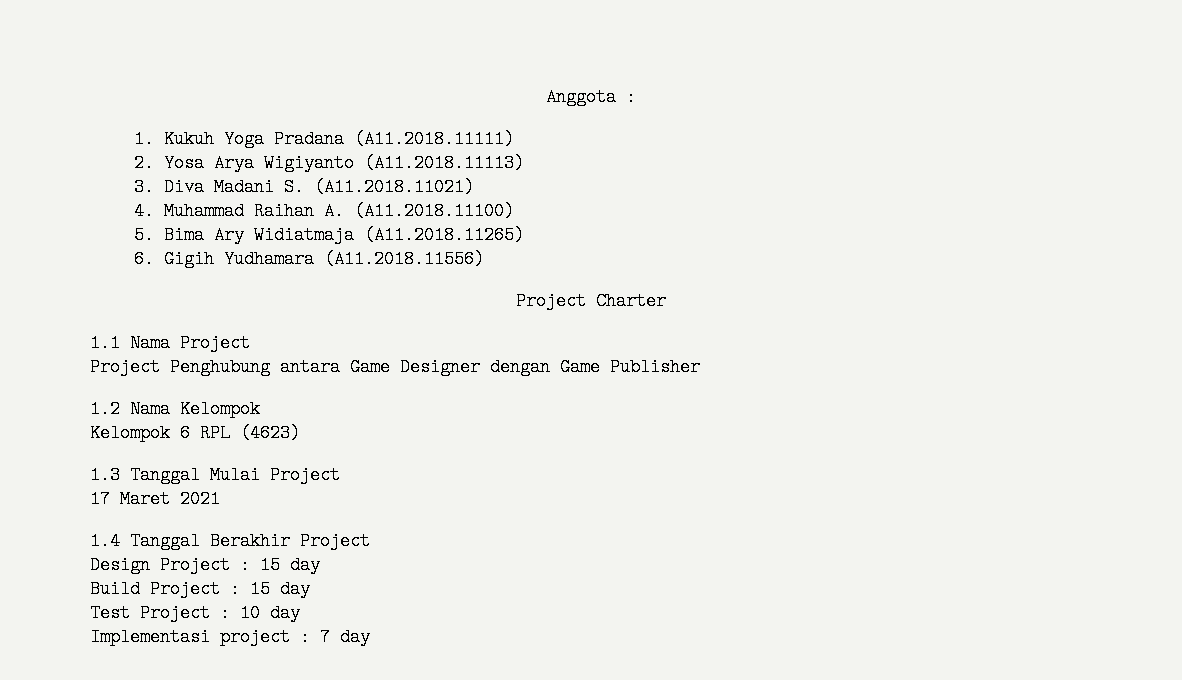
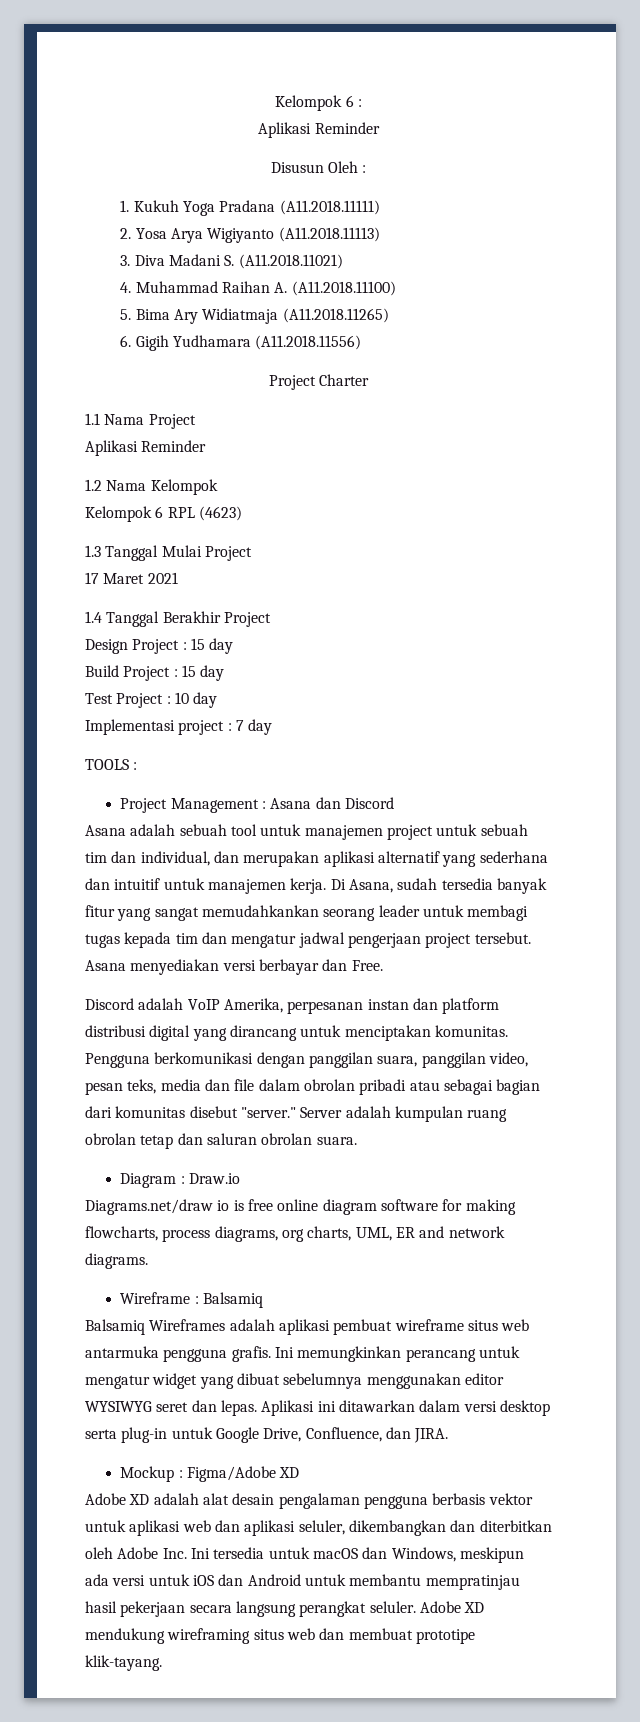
[546,88,616,106] Anggota -> [275,95,362,111] [258,122,380,138] [270,161,358,173] Kelompok 6 : // Aplikasi Reminder // Disusun Oleh
[90,358,700,376] Project Penghubung antara Game Designer dengan Game Publisher -> [85,440,207,456] Aplikasi Reminder
(370, 637) none -> [85,759,138,770] [120,797,394,813] [85,824,528,840] [85,851,548,867] [85,878,547,894] [85,905,529,921] [85,932,531,948] [85,959,383,975] [85,998,500,1014] [85,1025,508,1041] [85,1052,528,1068] [85,1079,541,1095] [85,1106,508,1122] [85,1133,357,1149] [120,1173,240,1188] [85,1199,516,1215] [85,1226,505,1242] [85,1253,148,1269] [120,1292,263,1308] [85,1319,530,1335] [85,1346,520,1362] [85,1373,504,1389] [85,1400,550,1416] [85,1427,449,1443] [120,1466,300,1482] [85,1493,533,1509] [85,1520,552,1536] [85,1547,524,1563] [85,1574,520,1590] [85,1601,485,1617] [85,1628,475,1644] [85,1655,162,1671] // TOOLS : // Project Management : Asana dan Discord // Asana adalah sebuah tool untuk manajemen project untuk sebuah tim dan individual, dan merupakan aplikasi alternatif yang sederhana dan intuitif untuk manajemen kerja. Di Asana, sudah tersedia banyak fitur yang sangat memudahkankan seorang leader untuk membagi tugas kepada tim dan mengatur jadwal pengerjaan project tersebut. Asana menyediakan versi berbayar dan Free. // Discord adalah VoIP Amerika, perpesanan instan dan platform distribusi digital yang dirancang untuk menciptakan komunitas. Pengguna berkomunikasi dengan panggilan suara, panggilan video, pesan teks, media dan file dalam obrolan pribadi atau sebagai bagian dari komunitas disebut "server." Server adalah kumpulan ruang obrolan tetap dan saluran obrolan suara. // Diagram : Draw.io // Diagrams.net/draw io is free online diagram software for making flowcharts, process diagrams, org charts, UML, ER and network diagrams. // Wireframe : Balsamiq // Balsamiq Wireframes adalah aplikasi pembuat wireframe situs web antarmuka pengguna grafis. Ini memungkinkan perancang untuk mengatur widget yang dibuat sebelumnya menggunakan editor WYSIWYG seret dan lepas. Aplikasi ini ditawarkan dalam versi desktop serta plug-in untuk Google Drive, Confluence, dan JIRA. // Mockup : Figma/Adobe XD // Adobe XD adalah alat desain pengalaman pengguna berbasis vektor untuk aplikasi web dan aplikasi seluler, dikembangkan dan diterbitkan oleh Adobe Inc. Ini tersedia untuk macOS dan Windows, meskipun ada versi untuk iOS dan Android untuk membantu mempratinjau hasil pekerjaan secara langsung perangkat seluler. Adobe XD mendukung wireframing situs web dan membuat prototipe klik-tayang.

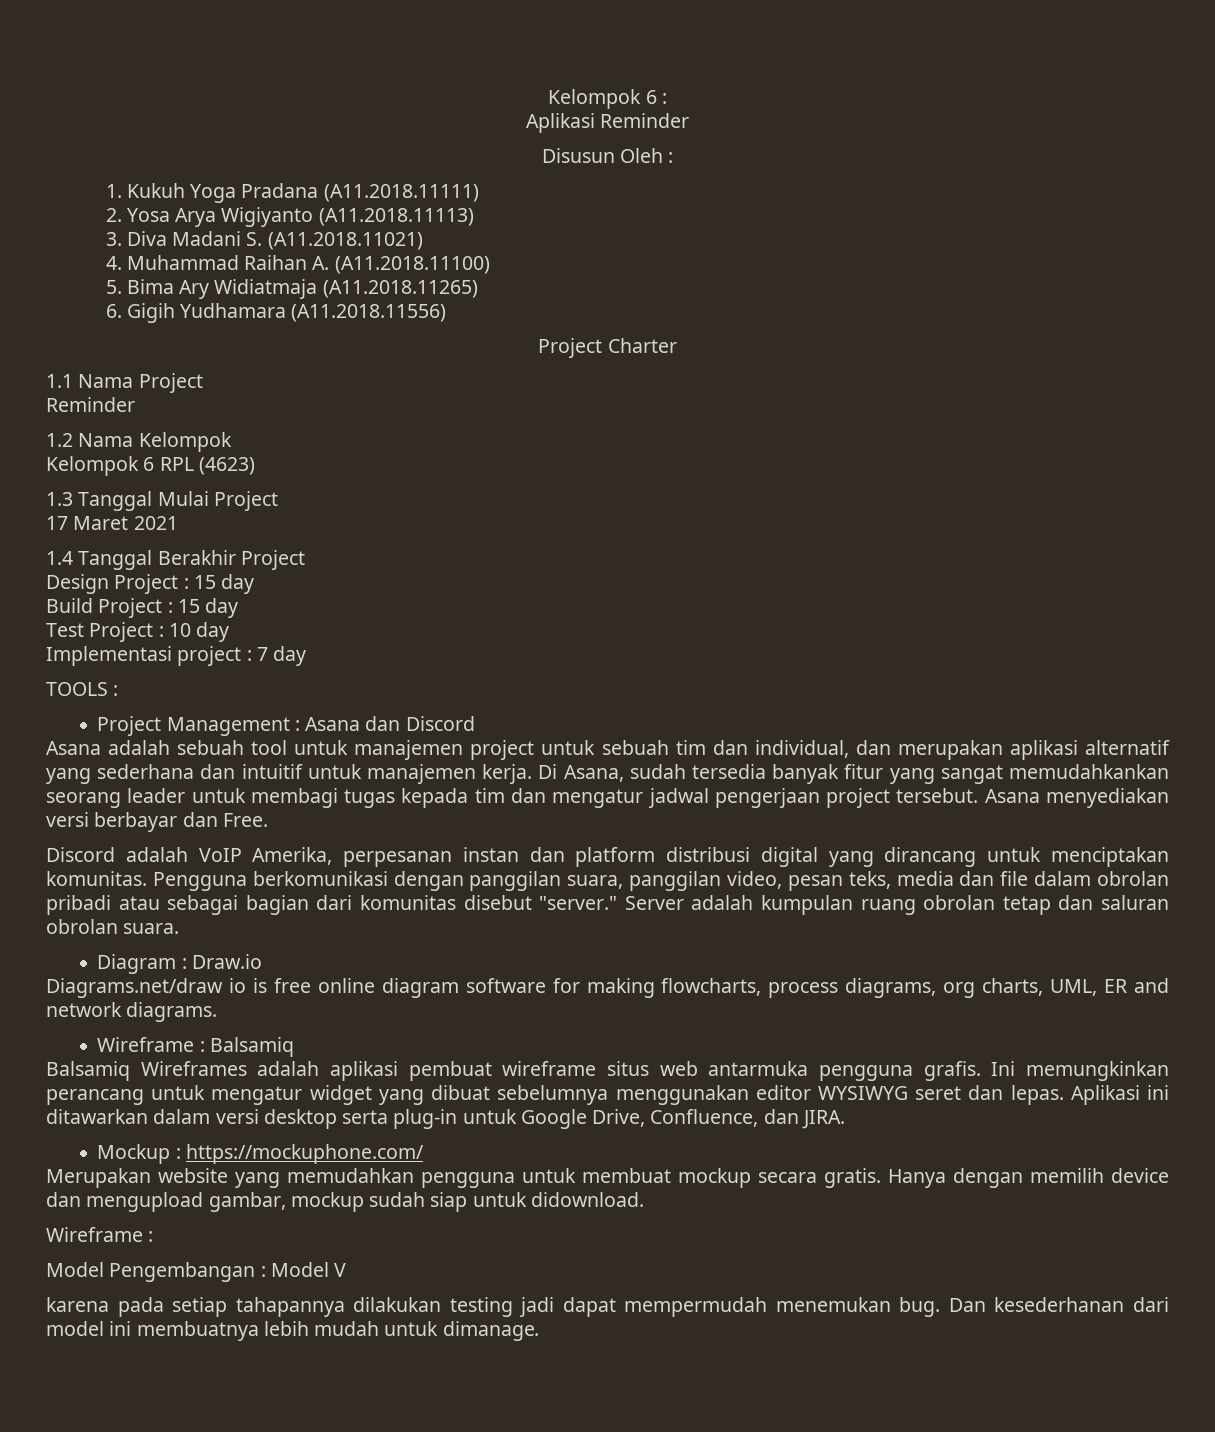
[85,440,138,456] Aplikasi -> (203, 383) none
[186,1466,300,1482] [85,1493,533,1509] [85,1520,552,1536] [85,1547,524,1563] [85,1574,520,1590] [85,1601,485,1617] [85,1628,475,1644] [85,1655,162,1671] Figma/Adobe XD // Adobe XD adalah alat desain pengalaman pengguna berbasis vektor untuk aplikasi web dan aplikasi seluler, dikembangkan dan diterbitkan oleh Adobe Inc. Ini tersedia untuk macOS dan Windows, meskipun ada versi untuk iOS dan Android untuk membantu mempratinjau hasil pekerjaan secara langsung perangkat seluler. Adobe XD mendukung wireframing situs web dan membuat prototipe klik-tayang. -> [185,1144,424,1164] [46,1168,1169,1188] [46,1192,644,1212] [46,1227,154,1242] [46,1262,347,1282] [46,1297,1169,1317] [46,1321,540,1341] https://mockuphone.com/ // Merupakan website yang memudahkan pengguna untuk membuat mockup secara gratis. Hanya dengan memilih device dan mengupload gambar, mockup sudah siap untuk didownload. // Wireframe : // Model Pengembangan : Model V // karena pada setiap tahapannya dilakukan testing jadi dapat mempermudah menemukan bug. Dan kesederhanan dari model ini membuatnya lebih mudah untuk dimanage.

